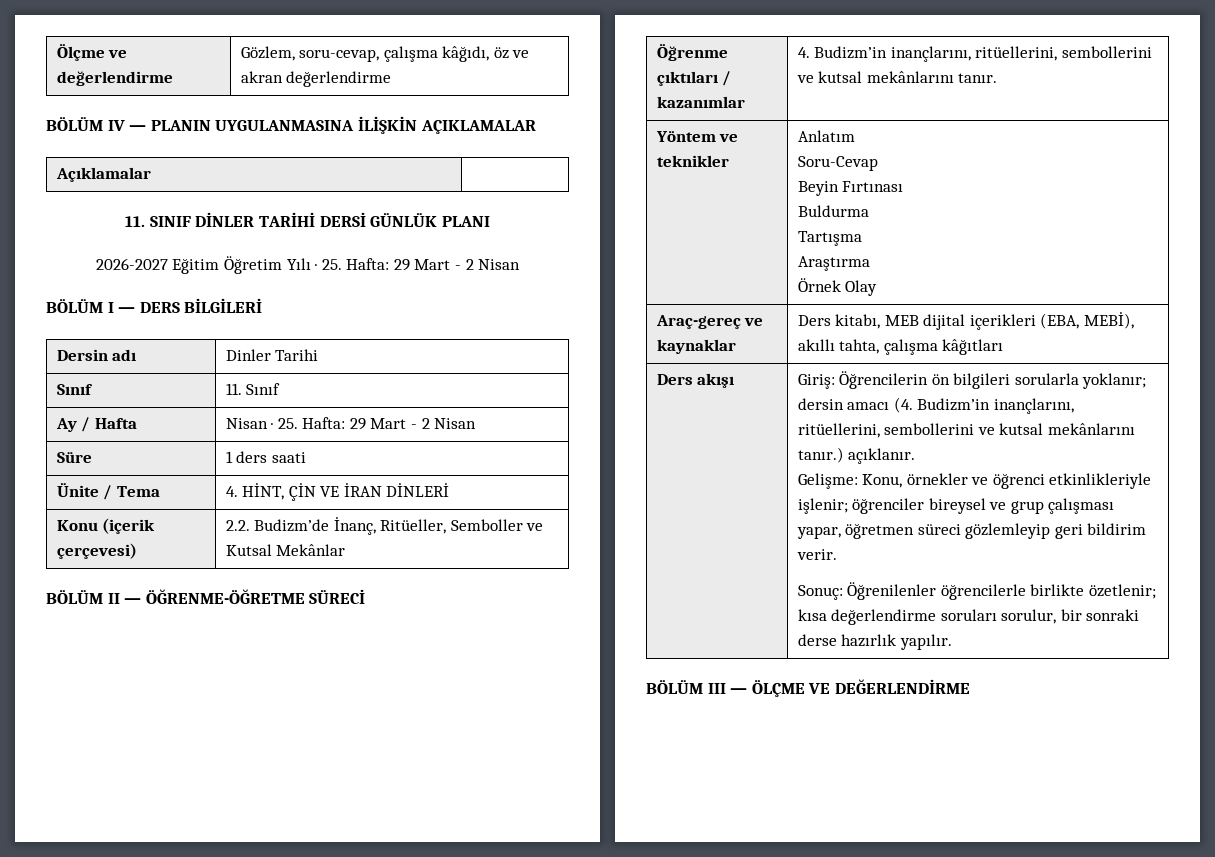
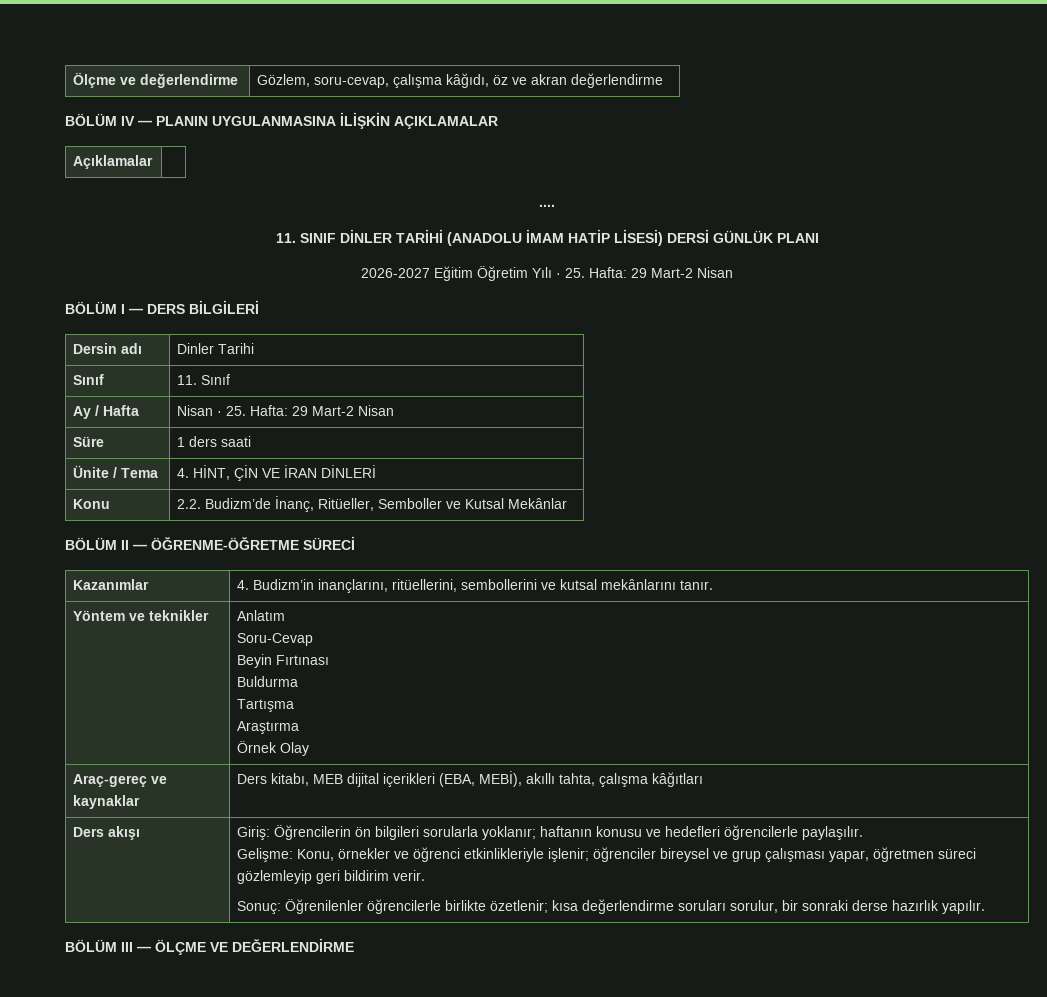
(151, 174) none -> [539,204,555,207] // ....
(315, 219) none -> [446,229,663,246] (ANADOLU İMAM HATİP LİSESİ)
[414,259,474,270] Mart - 2 -> [651,268,693,278] Mart-2
[370,418,430,429] Mart - 2 -> [312,406,355,416] Mart-2
[102,518,156,534] [56,543,137,559] (içerik çerçevesi) -> (111, 504) none
[656,44,728,61] [656,71,732,86] [656,96,745,108] Öğrenme çıktıları / kazanımlar -> [73,579,150,590] Kazanımlar
[797,397,1074,414] [797,423,1135,438] [797,447,916,464] dersin amacı (4. Budizm’in inançlarını, ritüellerini, sembollerini ve kutsal mekânlarını tanır.) açıklanır. -> [540,825,864,840] haftanın konusu ve hedefleri öğrencilerle paylaşılır.

